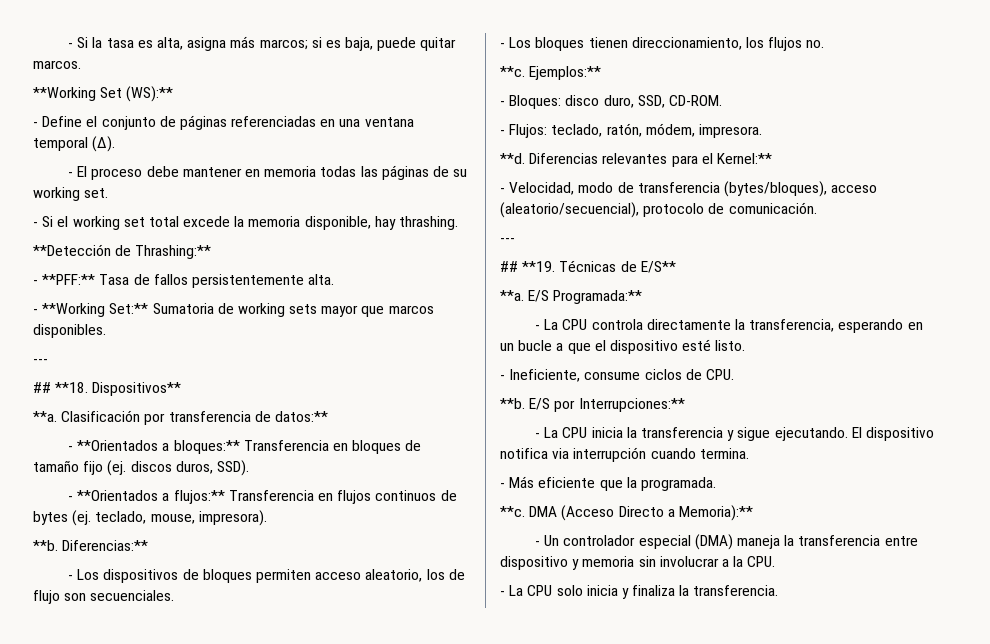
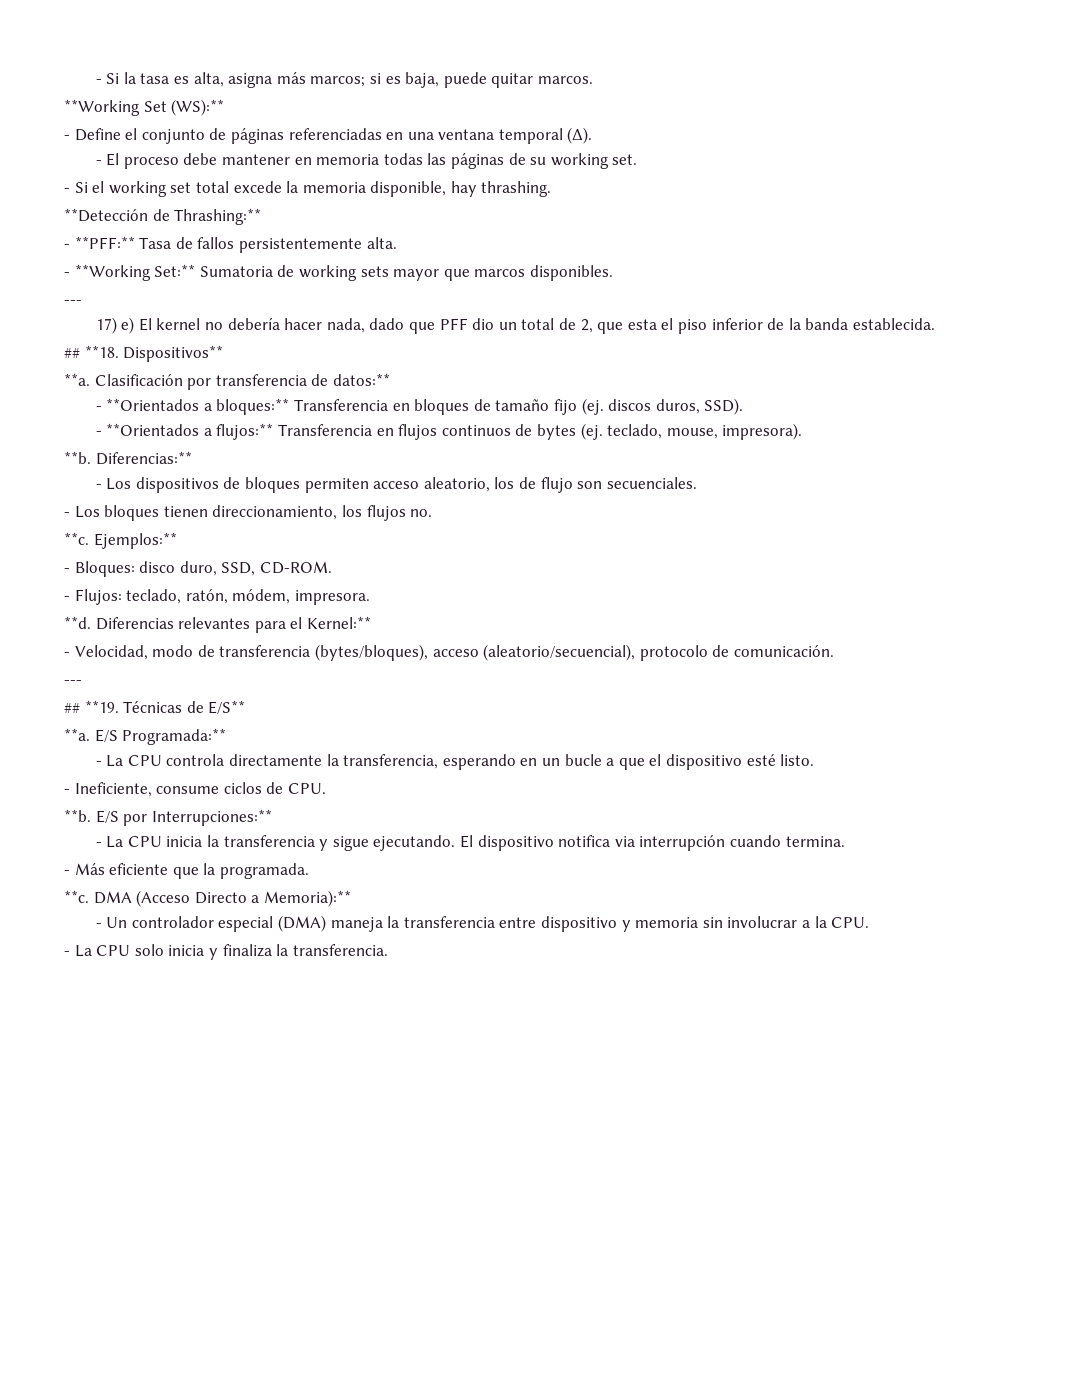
(48, 361) none -> [95,317,935,334] // 17) e) El kernel no debería hacer nada, dado que PFF dio un total de 2, que esta el piso inferior de la banda establecida.

